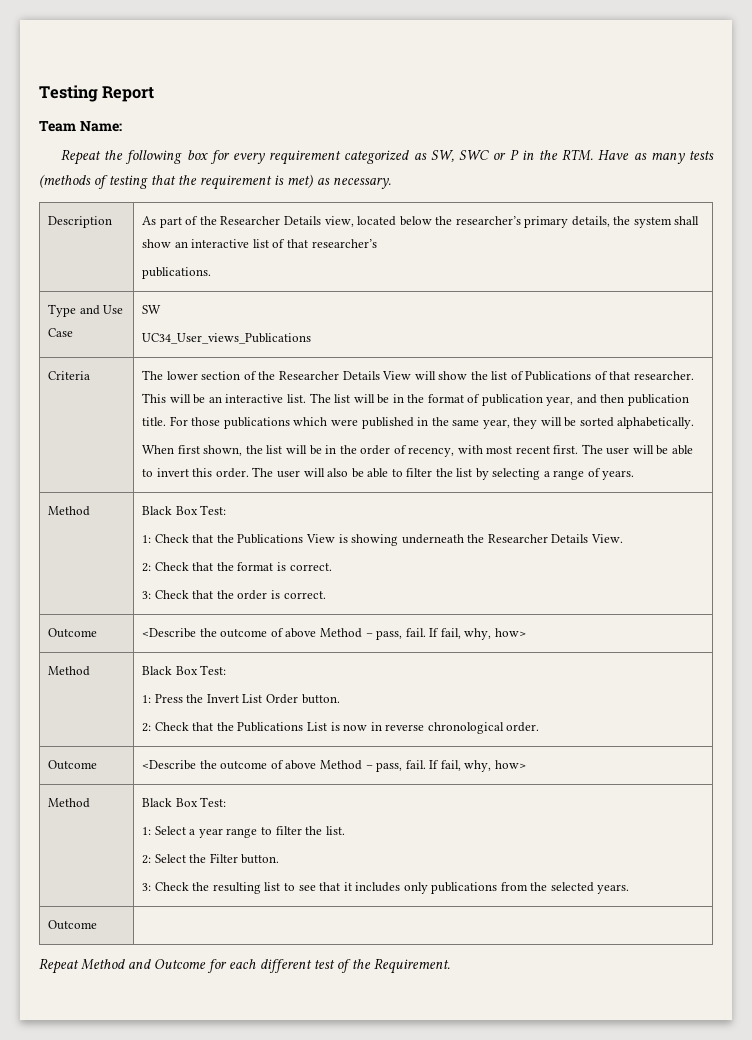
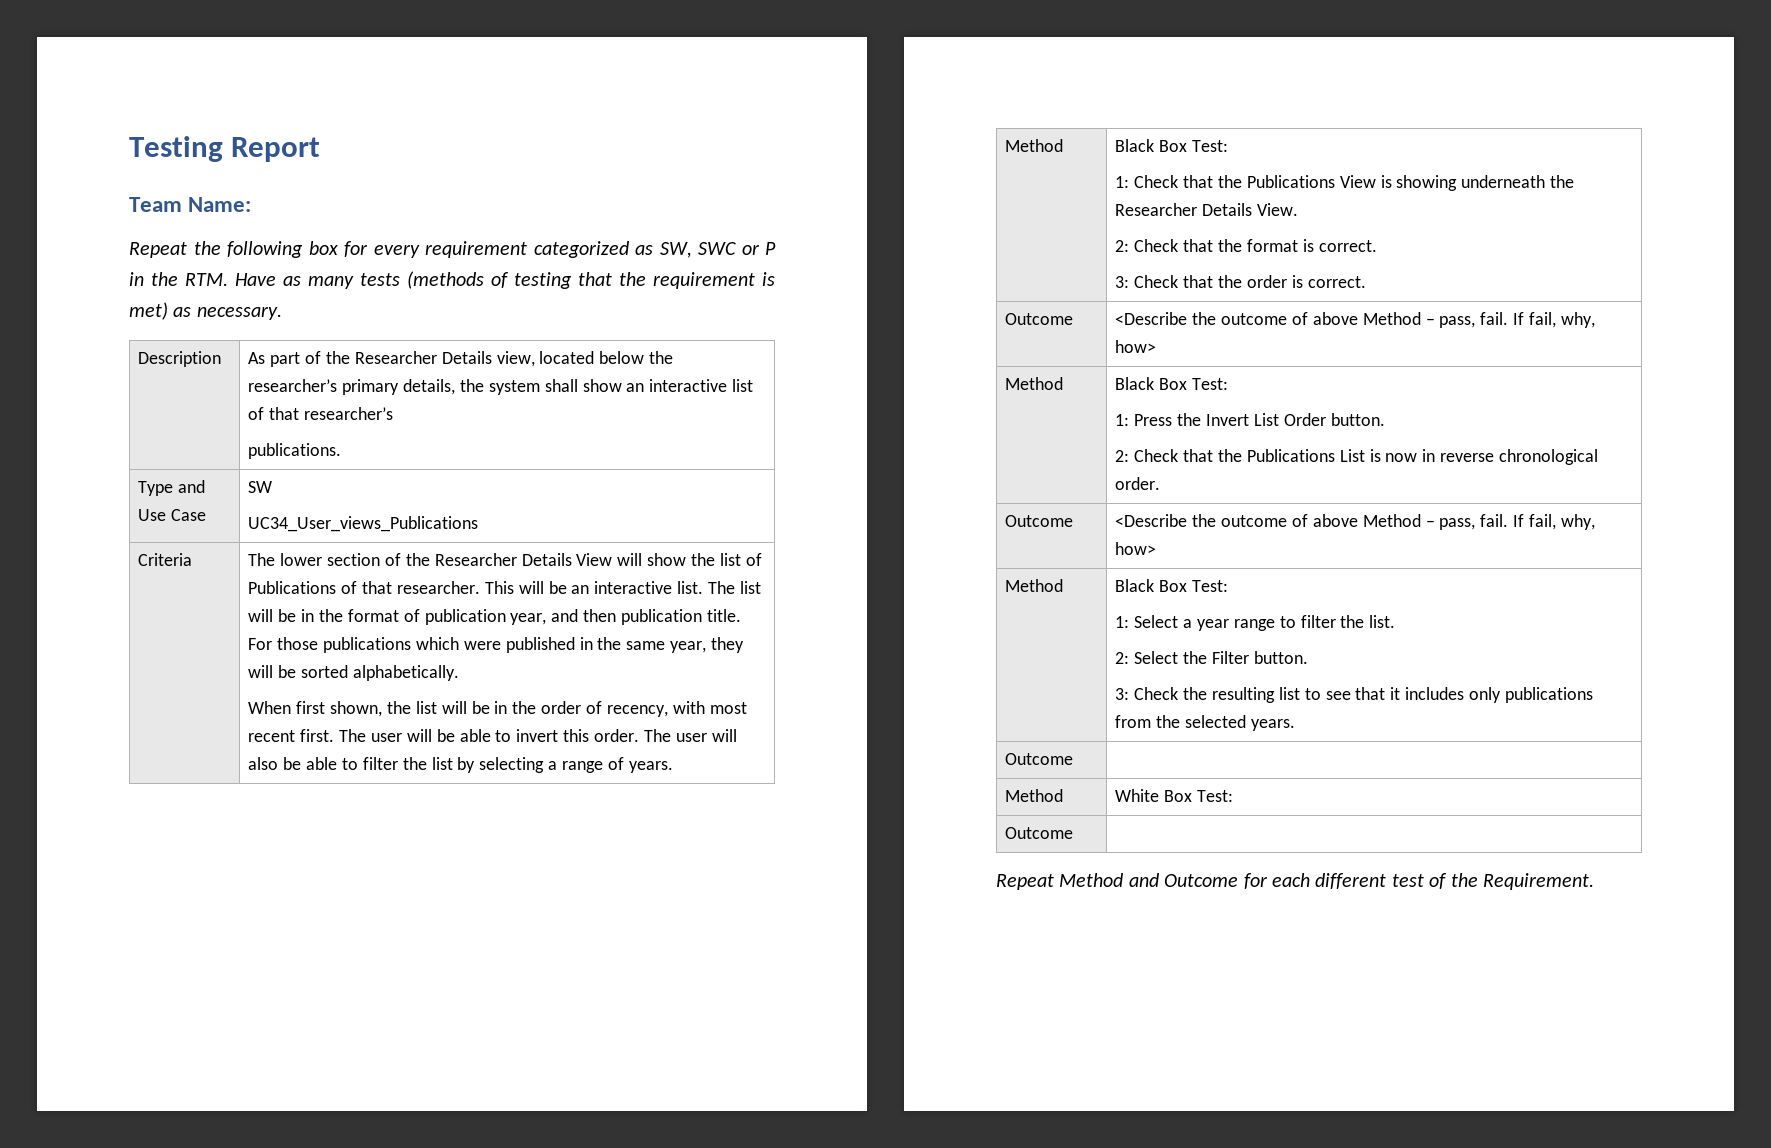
(98, 925) none -> [1005,789,1064,802] [1115,789,1234,802] [1005,827,1074,839] // Method | White Box Test: // Outcome |

